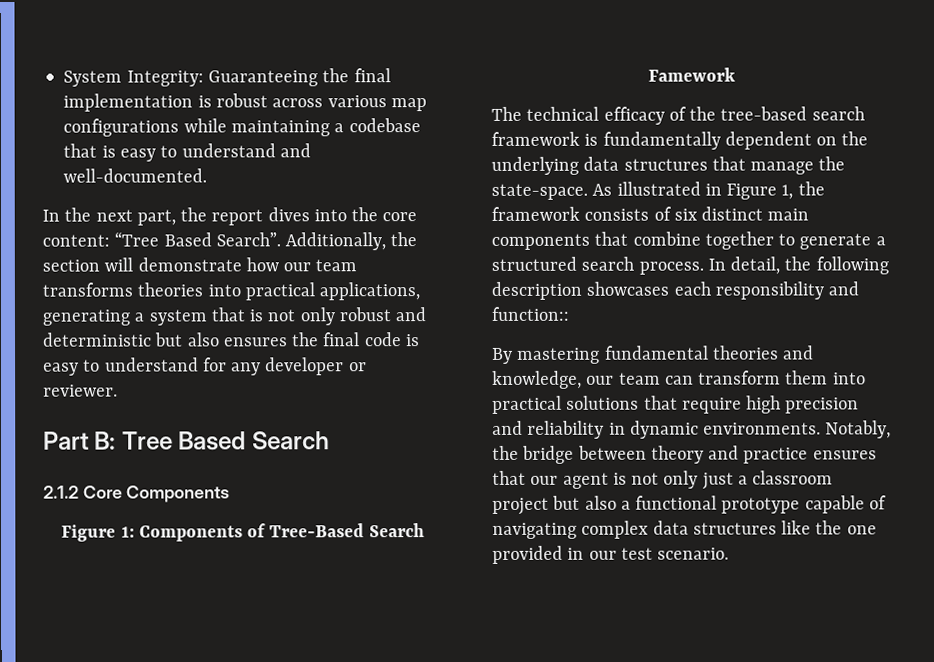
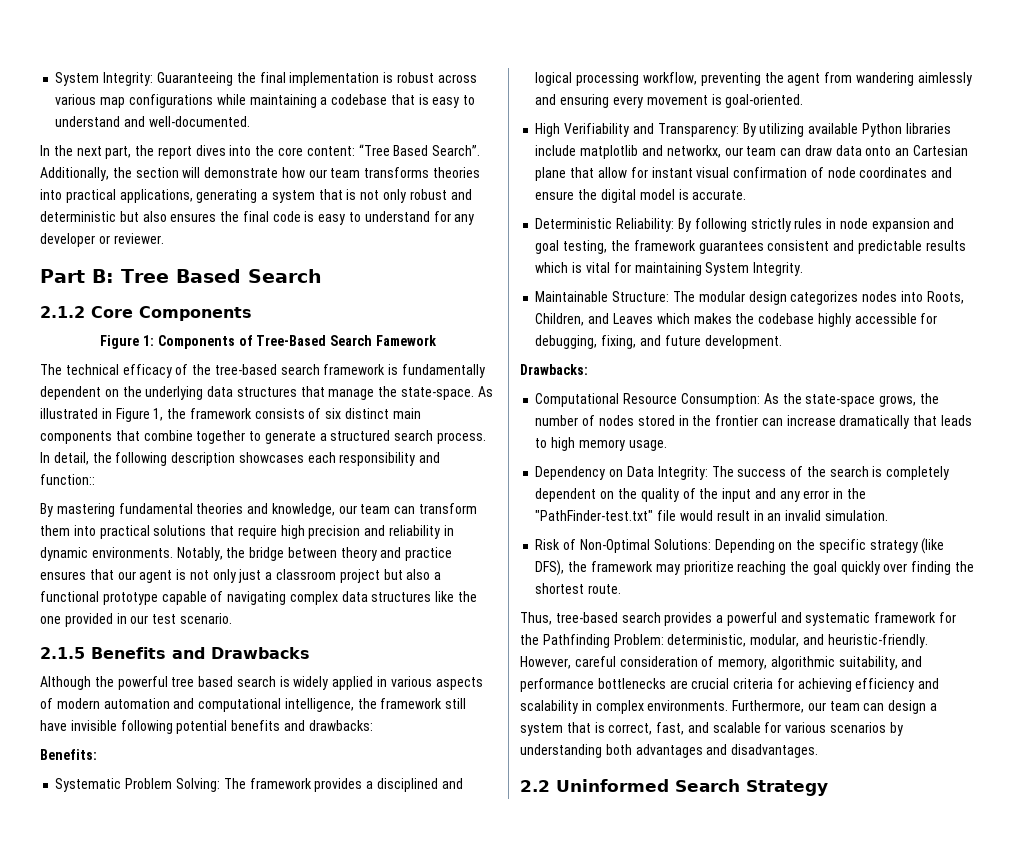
(730, 553) none -> [40,647,310,659] [40,676,483,690] [40,698,467,712] [40,720,373,734] [40,749,97,760] [55,778,463,792] [535,72,972,86] [535,94,804,108] [535,123,951,137] [535,145,968,159] [535,167,953,181] [535,189,747,203] [535,218,955,232] [535,240,966,254] [535,262,804,276] [535,291,964,305] [535,313,938,327] [535,335,782,349] [520,364,588,375] [535,393,939,407] [535,415,972,429] [535,437,667,451] [535,466,950,480] [535,488,866,502] [535,510,888,521] [535,538,945,554] [535,560,974,576] [535,583,622,594] [520,612,957,626] [520,634,928,648] [520,656,923,670] [520,678,940,692] [520,700,938,714] [520,722,903,736] [520,744,819,758] [520,779,828,796] // 2.1.5 Benefits and Drawbacks // Although the powerful tree based search is widely applied in various aspects of modern automation and computational intelligence, the framework still have invisible following potential benefits and drawbacks: // Benefits: // Systematic Problem Solving: The framework provides a disciplined and logical processing workflow, preventing the agent from wandering aimlessly and ensuring every movement is goal-oriented. // High Verifiability and Transparency: By utilizing available Python libraries include matplotlib and networkx, our team can draw data onto an Cartesian plane that allow for instant visual confirmation of node coordinates and ensure the digital model is accurate. // Deterministic Reliability: By following strictly rules in node expansion and goal testing, the framework guarantees consistent and predictable results which is vital for maintaining System Integrity. // Maintainable Structure: The modular design categorizes nodes into Roots, Children, and Leaves which makes the codebase highly accessible for debugging, fixing, and future development. // Drawbacks: // Computational Resource Consumption: As the state-space grows, the number of nodes stored in the frontier can increase dramatically that leads to high memory usage. // Dependency on Data Integrity: The success of the search is completely dependent on the quality of the input and any error in the "PathFinder-test.txt" file would result in an invalid simulation. // Risk of Non-Optimal Solutions: Depending on the specific strategy (like DFS), the framework may prioritize reaching the goal quickly over finding the shortest route. // Thus, tree-based search provides a powerful and systematic framework for the Pathfinding Problem: deterministic, modular, and heuristic-friendly. However, careful consideration of memory, algorithmic suitability, and performance bottlenecks are crucial criteria for achieving efficiency and scalability in complex environments. Furthermore, our team can design a system that is correct, fast, and scalable for various scenarios by understanding both advantages and disadvantages. // 2.2 Uninformed Search Strategy

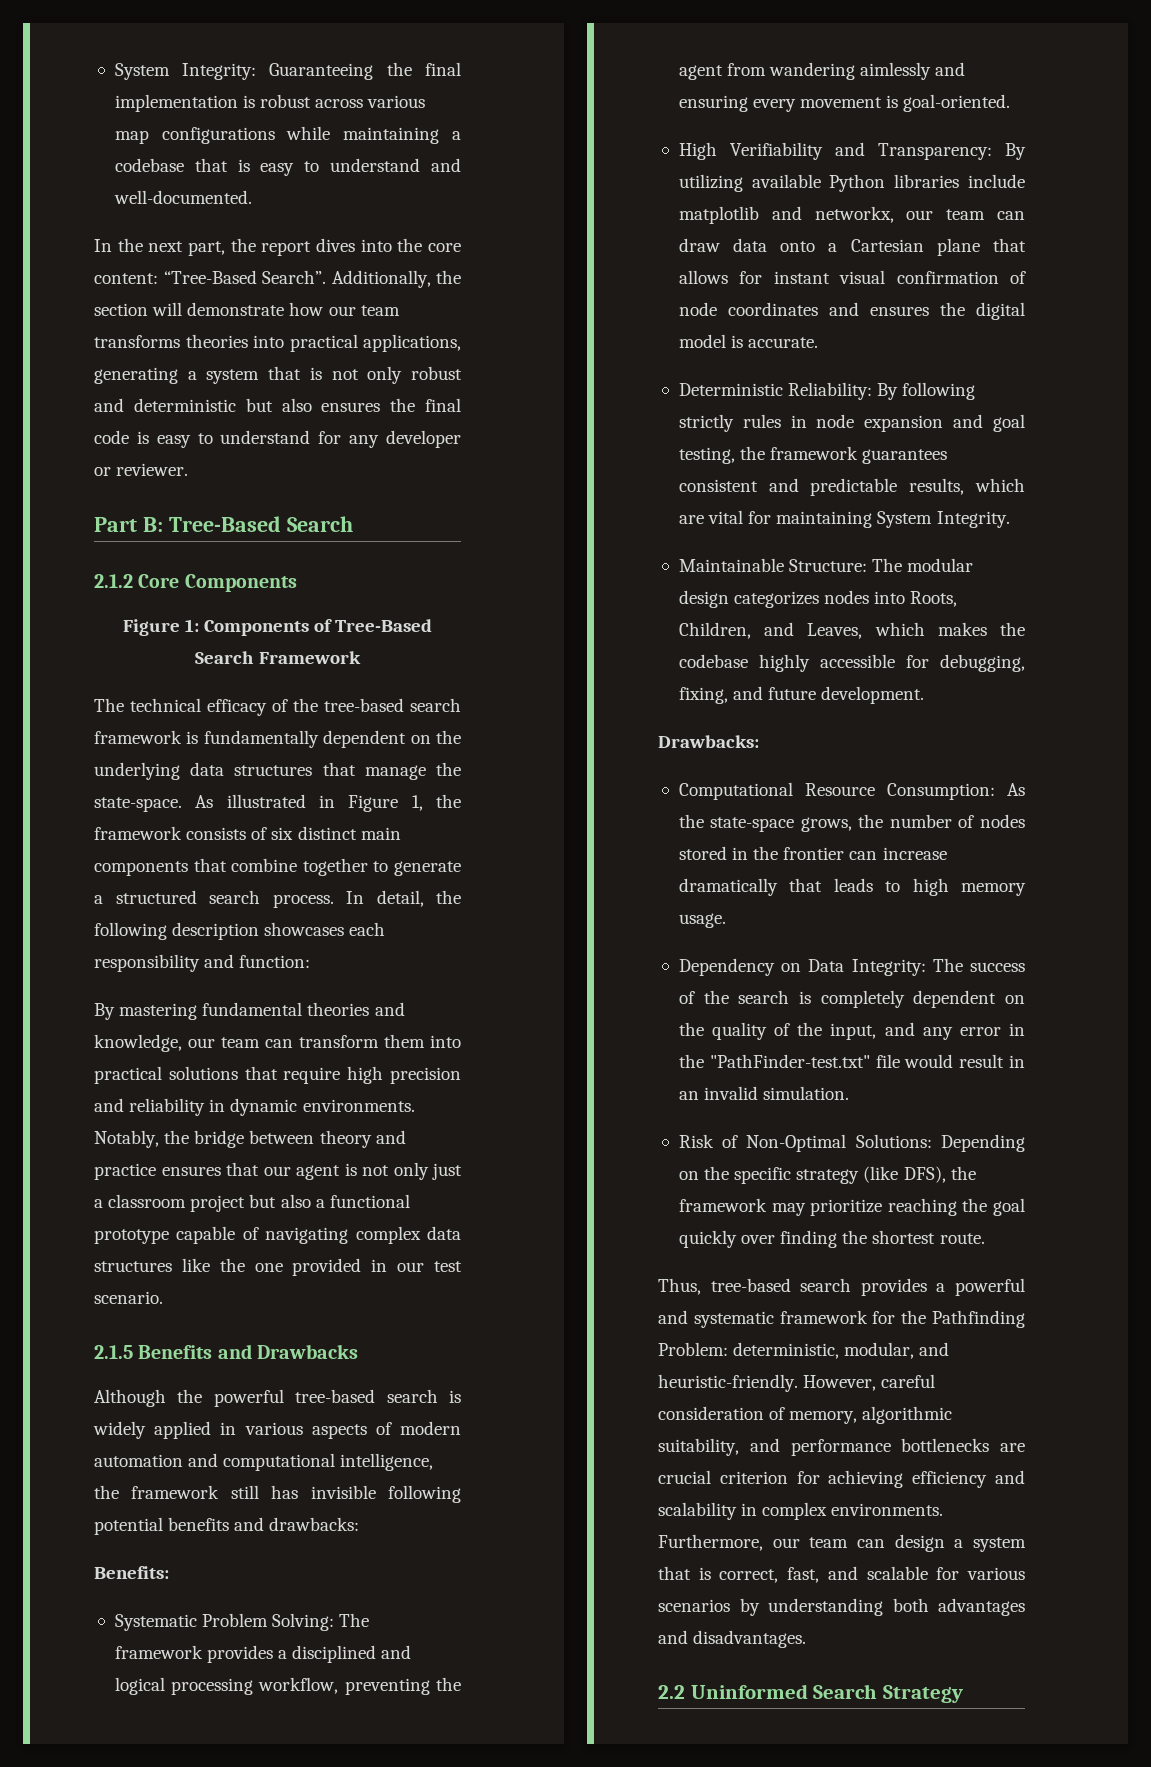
[358,144,429,156] “Tree Based -> [163,270,257,284] “Tree-Based
[121,269,241,283] Tree Based -> [168,516,281,532] Tree-Based
[375,335,437,346] Famework -> [258,651,361,664] Framework
[40,474,95,485] function:: -> [239,955,311,968] function:
[171,676,234,687] tree based -> [295,1389,376,1403] tree-based
[40,720,67,731] have -> [271,1485,299,1499] has
[895,148,910,156] an -> [828,243,838,252] a
[597,167,627,178] allow -> [678,270,728,284] allows
[535,191,575,200] ensure -> [869,306,929,316] ensures
[925,240,966,251] [535,262,583,273] results which is -> [909,478,1025,495] [678,515,704,524] results, which are
[612,313,653,324] Leaves -> [807,623,863,639] Leaves,
[722,488,752,502] input -> [830,1023,877,1040] input,
[733,678,774,689] criteria -> [719,1471,788,1484] criterion

